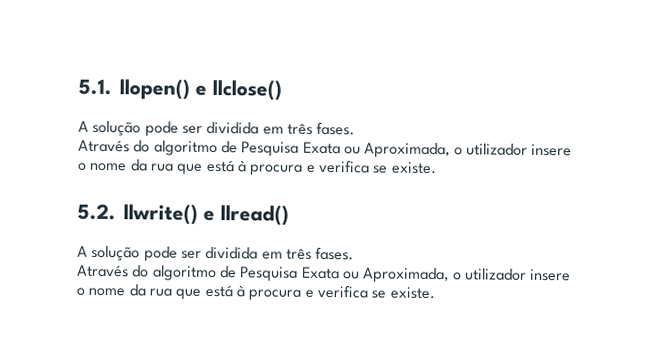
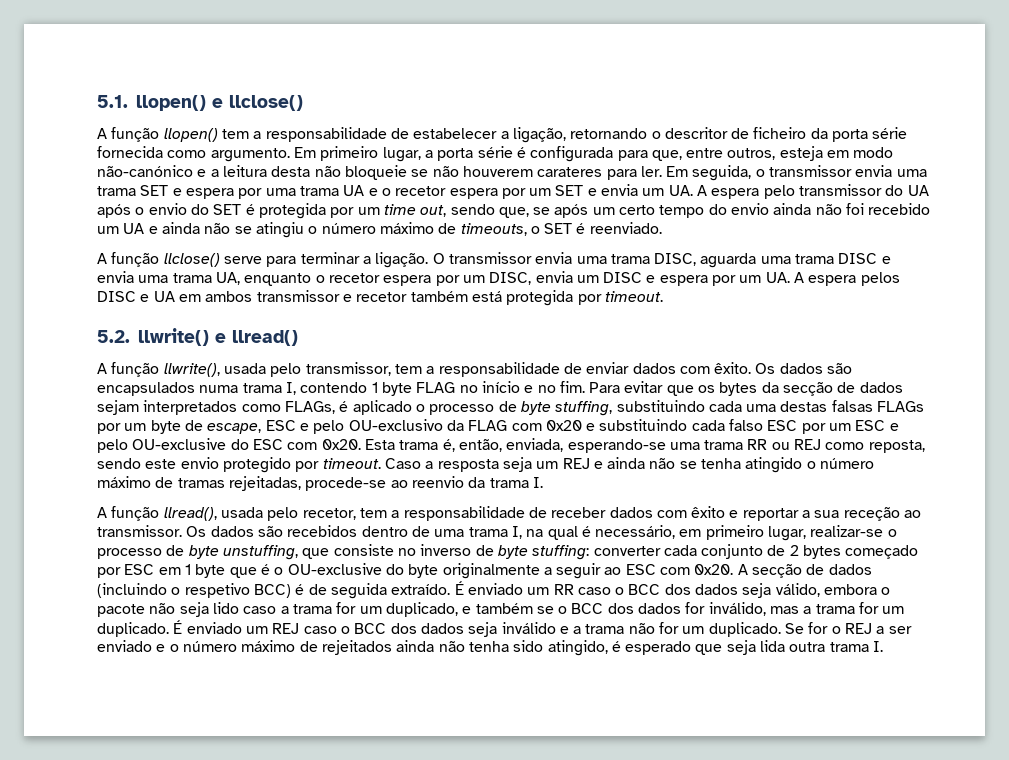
[92,120,356,137] [78,139,573,159] [78,159,437,176] solução pode ser dividida em três fases. // Através do algoritmo de Pesquisa Exata ou Aproximada, o utilizador insere o nome da rua que está à procura e verifica se existe. -> [111,127,908,143] [97,146,894,162] [97,165,927,181] [97,184,929,199] [97,203,931,219] [97,222,662,238] [97,252,891,268] [97,271,900,286] [97,290,663,306] função llopen() tem a responsabilidade de estabelecer a ligação, retornando o descritor de ficheiro da porta série fornecida como argumento. Em primeiro lugar, a porta série é configurada para que, entre outros, esteja em modo não-canónico e a leitura desta não bloqueie se não houverem carateres para ler. Em seguida, o transmissor envia uma trama SET e espera por uma trama UA e o recetor espera por um SET e envia um UA. A espera pelo transmissor do UA após o envio do SET é protegida por um time out, sendo que, se após um certo tempo do envio ainda não foi recebido um UA e ainda não se atingiu o número máximo de timeouts, o SET é reenviado. // A função llclose() serve para terminar a ligação. O transmissor envia uma trama DISC, aguarda uma trama DISC e envia uma trama UA, enquanto o recetor espera por um DISC, envia um DISC e espera por um UA. A espera pelos DISC e UA em ambos transmissor e recetor também está protegida por timeout.
[91,245,355,262] [77,264,572,284] [76,284,435,301] solução pode ser dividida em três fases. // Através do algoritmo de Pesquisa Exata ou Aproximada, o utilizador insere o nome da rua que está à procura e verifica se existe. -> [111,362,853,377] [97,381,903,396] [97,400,925,416] [97,419,899,434] [97,438,925,453] [97,457,875,473] [97,476,543,491] [97,506,922,521] [97,525,897,541] [97,544,919,560] [97,563,872,579] [97,581,891,599] [97,602,905,617] [97,620,912,637] [97,640,884,656] função llwrite(), usada pelo transmissor, tem a responsabilidade de enviar dados com êxito. Os dados são encapsulados numa trama I, contendo 1 byte FLAG no início e no fim. Para evitar que os bytes da secção de dados sejam interpretados como FLAGs, é aplicado o processo de byte stuffing, substituindo cada uma destas falsas FLAGs por um byte de escape, ESC e pelo OU-exclusivo da FLAG com 0x20 e substituindo cada falso ESC por um ESC e pelo OU-exclusive do ESC com 0x20. Esta trama é, então, enviada, esperando-se uma trama RR ou REJ como reposta, sendo este envio protegido por timeout. Caso a resposta seja um REJ e ainda não se tenha atingido o número máximo de tramas rejeitadas, procede-se ao reenvio da trama I. // A função llread(), usada pelo recetor, tem a responsabilidade de receber dados com êxito e reportar a sua receção ao transmissor. Os dados são recebidos dentro de uma trama I, na qual é necessário, em primeiro lugar, realizar-se o processo de byte unstuffing, que consiste no inverso de byte stuffing: converter cada conjunto de 2 bytes começado por ESC em 1 byte que é o OU-exclusive do byte originalmente a seguir ao ESC com 0x20. A secção de dados (incluindo o respetivo BCC) é de seguida extraído. É enviado um RR caso o BCC dos dados seja válido, embora o pacote não seja lido caso a trama for um duplicado, e também se o BCC dos dados for inválido, mas a trama for um duplicado. É enviado um REJ caso o BCC dos dados seja inválido e a trama não for um duplicado. Se for o REJ a ser enviado e o número máximo de rejeitados ainda não tenha sido atingido, é esperado que seja lida outra trama I.

